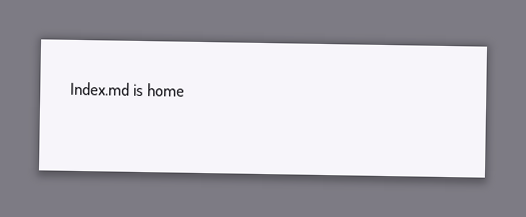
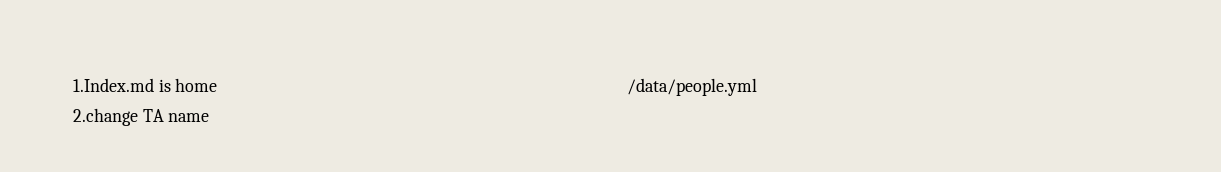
[70,81,130,96] Index.md -> [73,78,154,92] 1.Index.md
(185, 90) none -> [73,108,210,126] [627,78,757,96] // 2.change TA name // /data/people.yml

